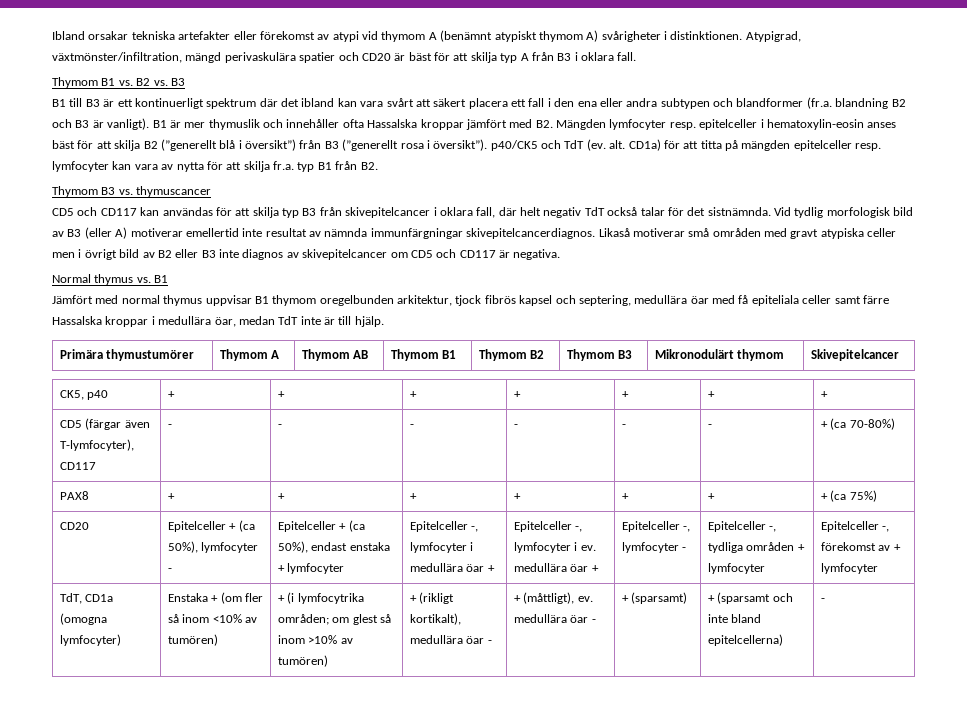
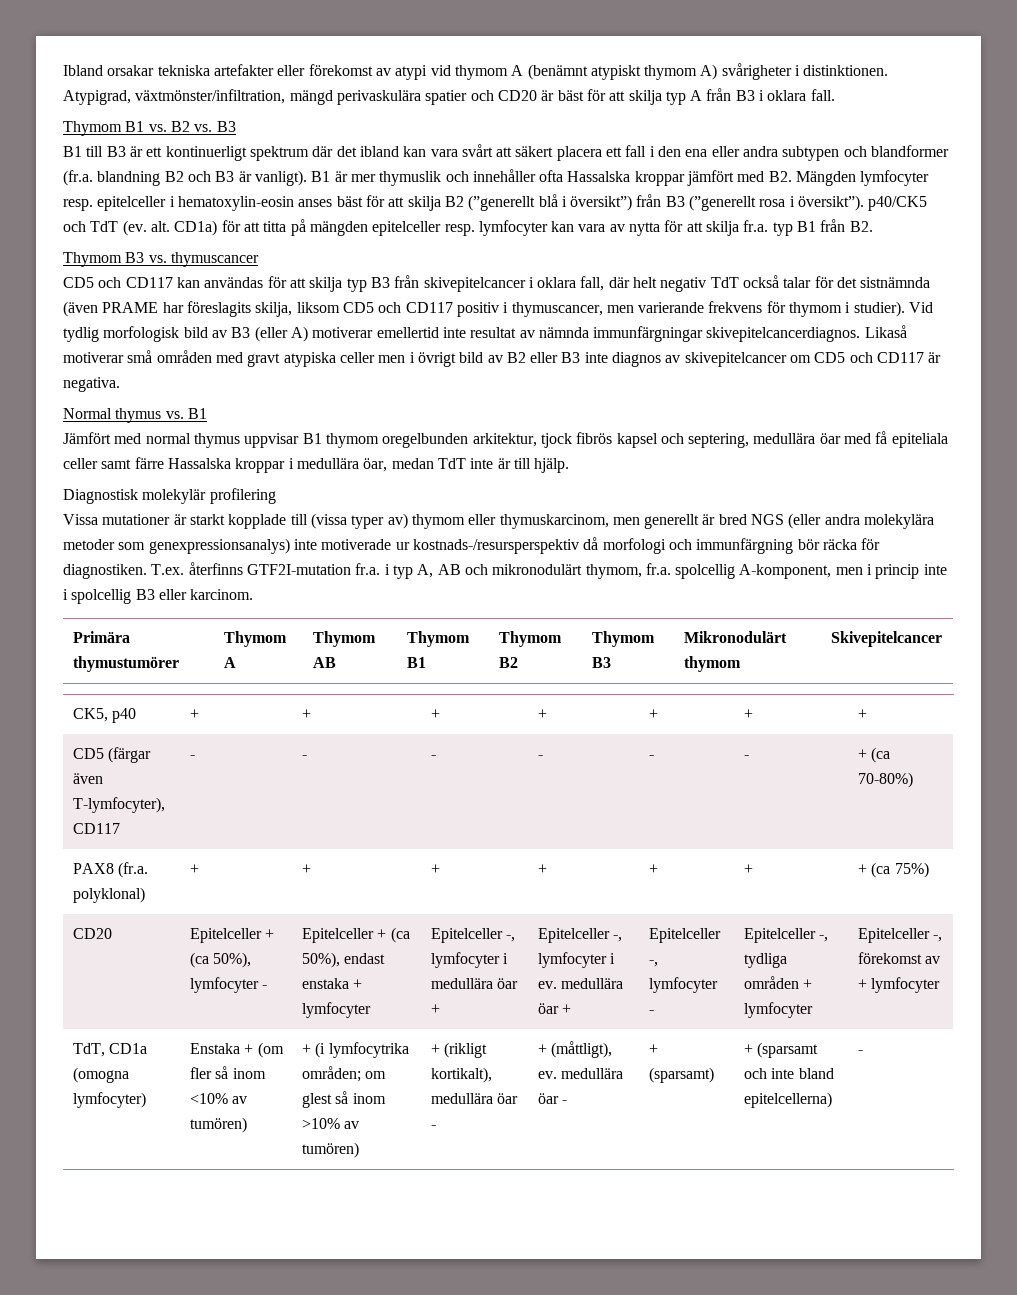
[707,207,771,216] sistnämnda. -> [860,277,931,288] [63,301,905,317] sistnämnda (även PRAME har föreslagits skilja, liksom CD5 och CD117 positiv i thymuscancer, men varierande frekvens för thymom i studier).
(384, 321) none -> [63,488,276,504] [63,513,935,529] [63,537,881,554] [63,562,947,579] [63,589,254,604] // Diagnostisk molekylär profilering // Vissa mutationer är starkt kopplade till (vissa typer av) thymom eller thymuskarcinom, men generellt är bred NGS (eller andra molekylära metoder som genexpressionsanalys) inte motiverade ur kostnads-/resursperspektiv då morfologi och immunfärgning bör räcka för diagnostiken. T.ex. återfinns GTF2I-mutation fr.a. i typ A, AB och mikronodulärt thymom, fr.a. spolcellig A-komponent, men i princip inte i spolcellig B3 eller karcinom.
(89, 495) none -> [118,862,149,878] [72,887,145,903] (fr.a. polyklonal)

